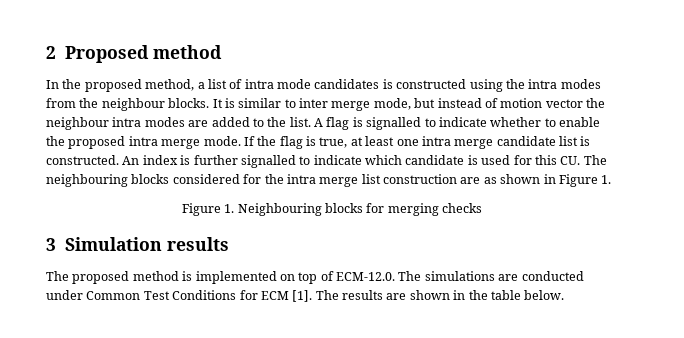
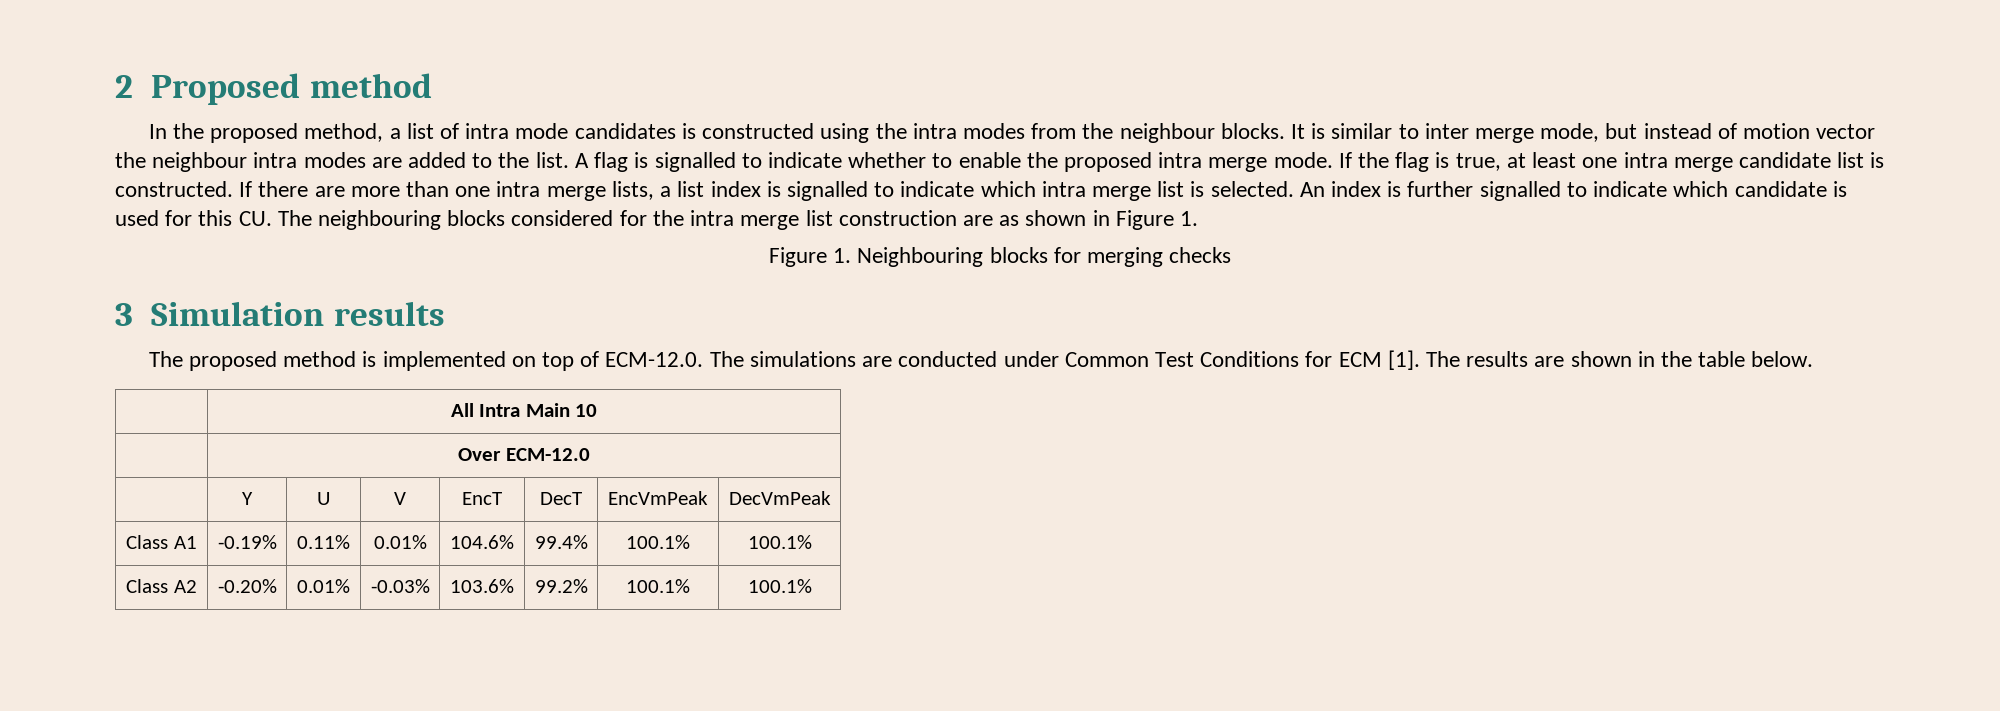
(119, 160) none -> [239,181,1294,201] If there are more than one intra merge lists, a list index is signalled to indicate which intra merge list is selected.
(565, 295) none -> [450,403,598,417] [458,448,590,461] [242,492,253,505] [317,492,330,505] [394,492,406,505] [462,492,502,505] [540,492,582,505] [608,491,708,505] [728,491,831,505] [126,535,197,549] [217,535,277,549] [297,535,350,549] [373,535,427,549] [450,535,514,549] [534,535,588,549] [626,535,690,549] [747,535,812,549] [126,579,197,593] [217,579,277,593] [297,579,350,593] [370,579,430,593] [450,579,514,593] [534,579,588,593] [626,579,690,593] [747,579,812,593] // | All Intra Main 10 // | Over ECM-12.0 // | Y | U | V | EncT | DecT | EncVmPeak | DecVmPeak // Class A1 | -0.19% | 0.11% | 0.01% | 104.6% | 99.4% | 100.1% | 100.1% // Class A2 | -0.20% | 0.01% | -0.03% | 103.6% | 99.2% | 100.1% | 100.1%

